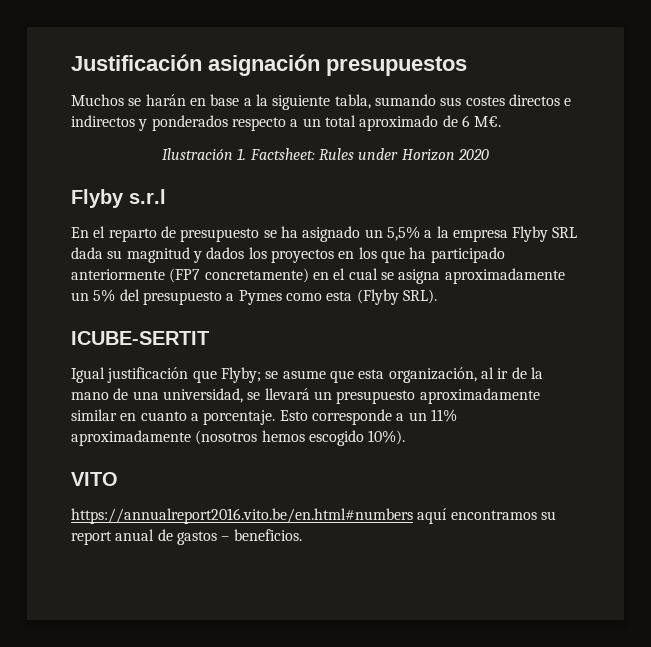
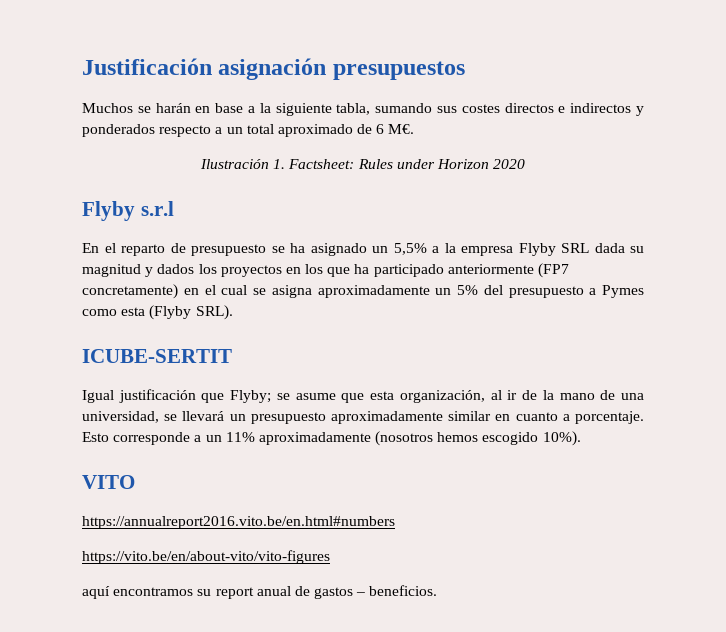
(413, 516) none -> [82,550,330,564] // https://vito.be/en/about-vito/vito-figures //

